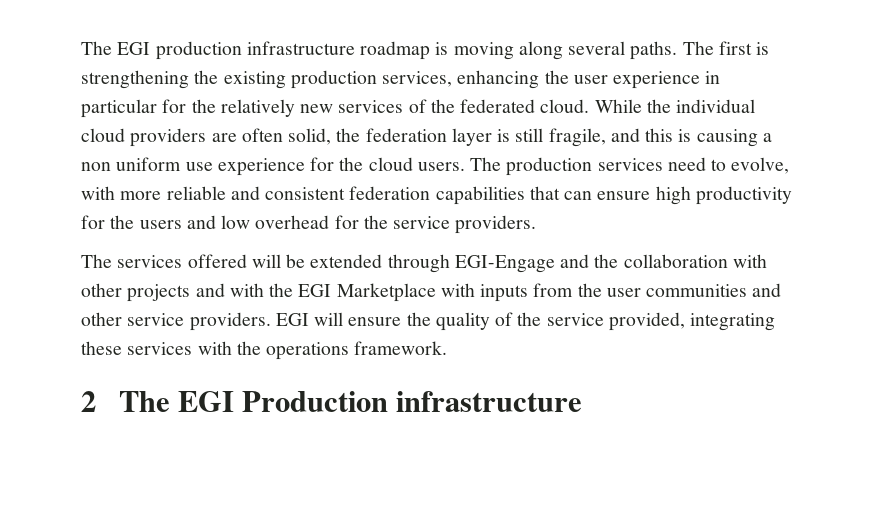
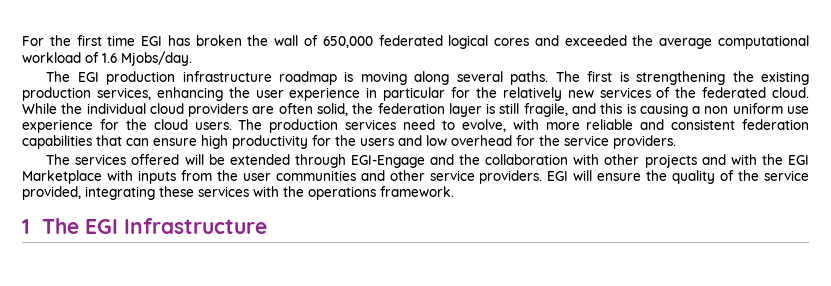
(81, 48) none -> [22,35,810,49] [22,51,192,66] For the first time EGI has broken the wall of 650,000 federated logical cores and exceeded the average computational workload of 1.6 Mjobs/day. //
[81,391,583,412] 2 The EGI Production infrastructure -> [22,218,268,234] 1 The EGI Infrastructure

